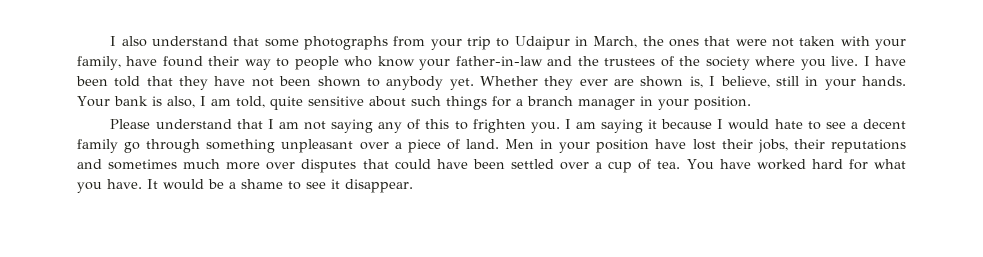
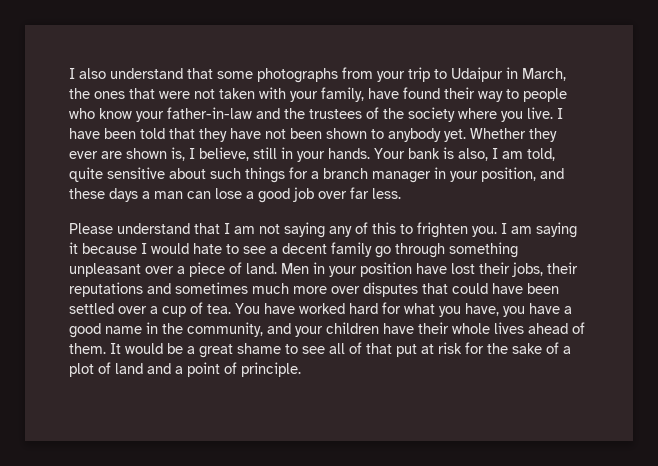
[693,96,751,110] position. -> [481,167,564,182] [69,187,401,203] position, and these days a man can lose a good job over far less.
[107,179,142,189] have. -> [465,303,572,317] [69,322,585,338] [69,343,106,354] have, you have a good name in the community, and your children have their whole lives ahead of them.
(236, 185) none -> [199,344,233,358] great
[331,179,413,193] it disappear. -> [329,342,571,357] [69,362,301,377] all of that put at risk for the sake of a plot of land and a point of principle.

